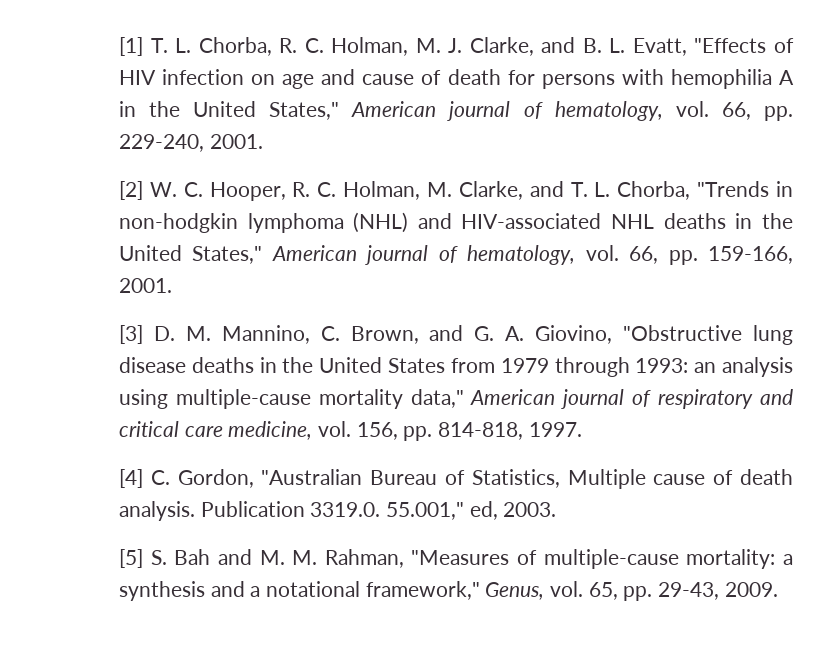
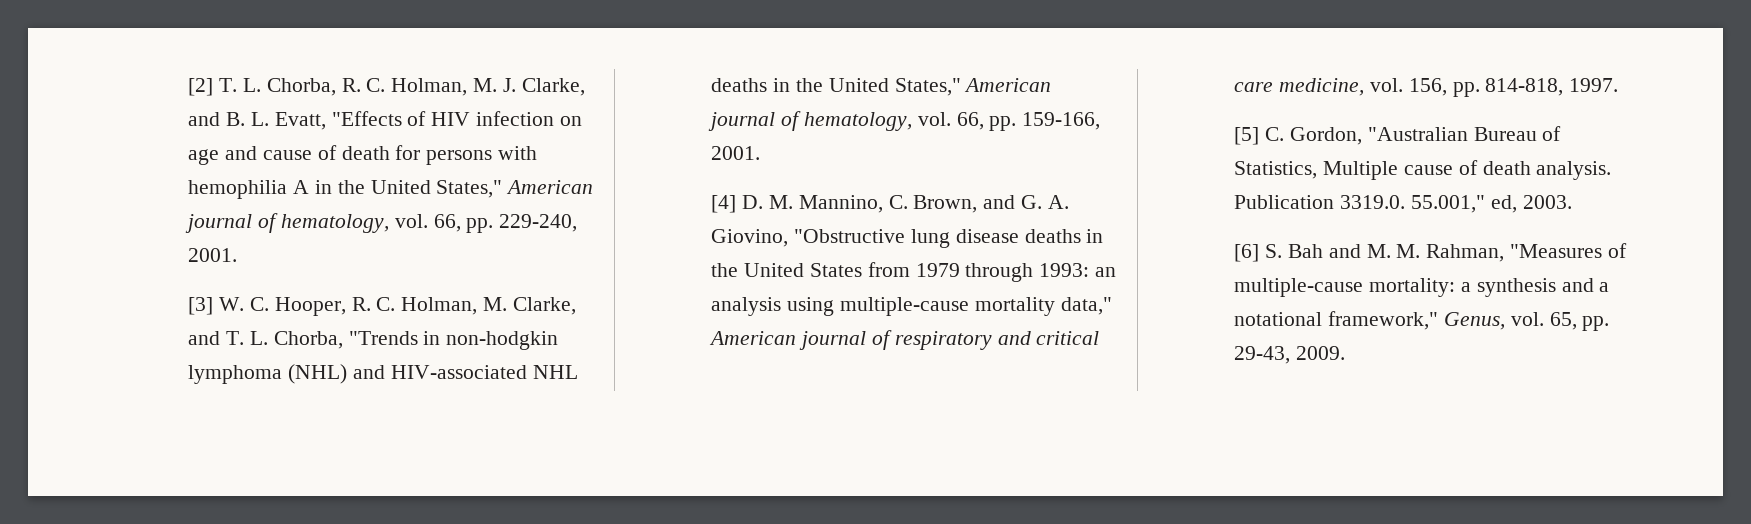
[118,37,143,56] [1] -> [188,78,214,96] [2]
[118,181,143,200] [2] -> [188,297,214,315] [3]
[118,325,143,344] [3] -> [711,195,737,213] [4]
[118,469,143,488] [4] -> [1234,127,1260,145] [5]
[118,549,143,568] [5] -> [1234,244,1260,262] [6]

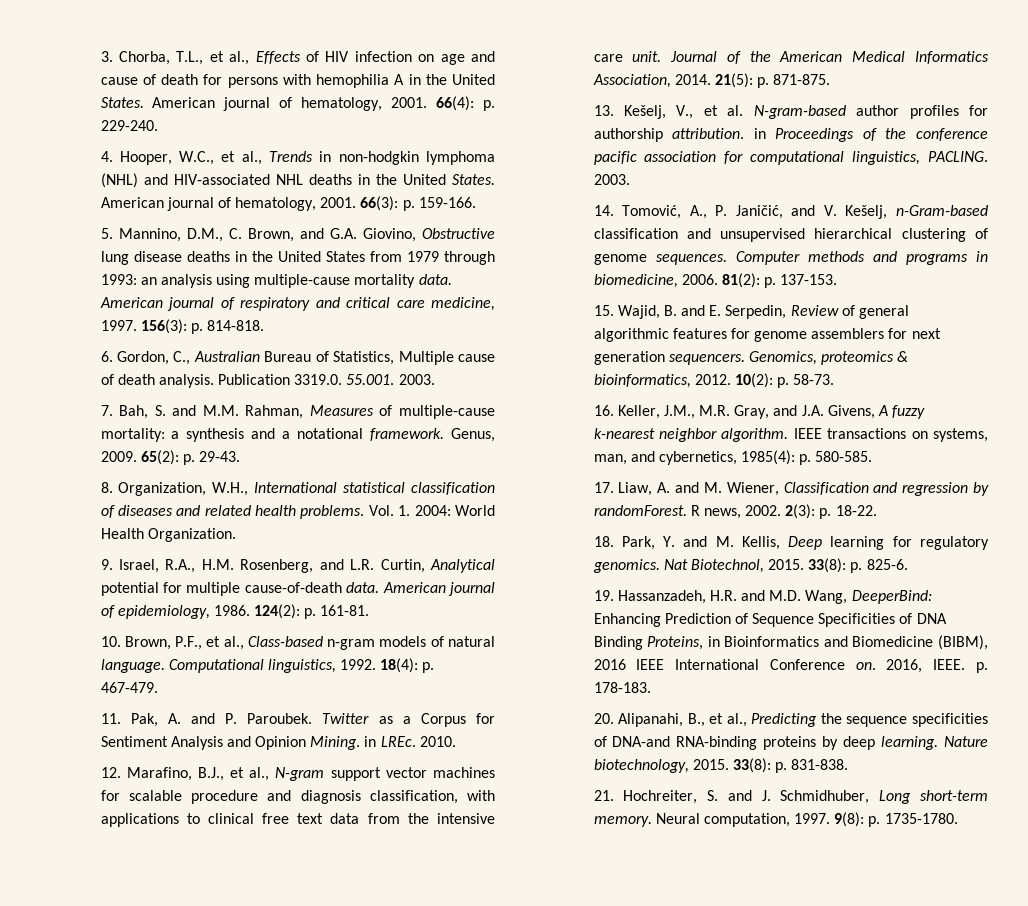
[188,78,585,96] [188,111,402,130] [2] T. L. Chorba, R. C. Holman, M. J. Clarke, and B. L. Evatt, "Effects -> [100,51,301,65] 3. Chorba, T.L., et al., Effects
[436,180,594,198] [185,213,578,233] [188,248,238,262] [188,297,576,316] [188,331,418,349] States," American journal of hematology, vol. 66, pp. 229-240, 2001. // [3] W. C. Hooper, R. C. Holman, M. Clarke, and T. L. Chorba, "Trends -> [100,96,495,111] [100,120,158,131] [100,151,314,165] States. American journal of hematology, 2001. 66(4): p. 229-240. // 4. Hooper, W.C., et al., Trends
[894,78,1052,96] [708,111,1101,131] [711,146,761,160] [711,195,1069,213] [711,229,906,247] States," American journal of hematology, vol. 66, pp. 159-166, 2001. // [4] D. M. Mannino, C. Brown, and G. A. Giovino, "Obstructive -> [451,174,495,185] [100,196,476,211] [100,228,495,242] States. American journal of hematology, 2001. 66(3): p. 159-166. // 5. Mannino, D.M., C. Brown, and G.A. Giovino, Obstructive
[1060,297,1112,315] data," -> [418,274,452,285] data.
[1370,78,1619,97] [1234,127,1468,145] vol. 156, pp. 814-818, 1997. // [5] C. Gordon, "Australian -> [100,319,265,334] [100,351,260,365] 1997. 156(3): p. 814-818. // 6. Gordon, C., Australian
[1411,195,1572,213] [1234,244,1603,262] 55.001," ed, 2003. // [6] S. Bah and M. M. Rahman, "Measures -> [346,374,435,385] [100,405,374,419] 55.001. 2003. // 7. Bah, S. and M.M. Rahman, Measures
[1328,311,1610,331] [1234,346,1346,364] framework," Genus, vol. 65, pp. 29-43, 2009. -> [370,428,495,442] [100,450,241,465] [100,482,495,496] [100,505,495,519] [100,528,236,542] [100,559,495,573] [100,582,495,596] [100,604,370,619] [100,636,495,650] [100,658,435,673] [100,682,158,693] [100,713,495,727] [100,736,456,750] [100,767,495,781] [100,790,495,804] [100,813,495,827] [593,51,989,64] [592,73,831,88] [593,105,988,119] [593,128,988,142] [593,151,988,165] [593,174,630,185] [593,205,988,219] [593,228,988,242] [593,251,988,265] [593,273,838,288] [593,305,910,319] [593,328,941,342] [593,351,909,365] [593,373,835,388] [593,405,926,419] [593,428,988,442] [593,450,873,465] [593,482,989,496] [593,504,877,519] [593,536,989,550] [592,558,908,573] [593,590,932,604] [593,613,947,627] [593,635,988,650] [593,659,988,673] [593,682,651,693] [593,713,988,727] [593,736,988,750] [593,758,849,773] [593,790,988,804] [593,812,958,827] framework. Genus, 2009. 65(2): p. 29-43. // 8. Organization, W.H., International statistical classification of diseases and related health problems. Vol. 1. 2004: World Health Organization. // 9. Israel, R.A., H.M. Rosenberg, and L.R. Curtin, Analytical potential for multiple cause-of-death data. American journal of epidemiology, 1986. 124(2): p. 161-81. // 10. Brown, P.F., et al., Class-based n-gram models of natural language. Computational linguistics, 1992. 18(4): p. 467-479. // 11. Pak, A. and P. Paroubek. Twitter as a Corpus for Sentiment Analysis and Opinion Mining. in LREc. 2010. // 12. Marafino, B.J., et al., N-gram support vector machines for scalable procedure and diagnosis classification, with applications to clinical free text data from the intensive care unit. Journal of the American Medical Informatics Association, 2014. 21(5): p. 871-875. // 13. Kešelj, V., et al. N-gram-based author profiles for authorship attribution. in Proceedings of the conference pacific association for computational linguistics, PACLING. 2003. // 14. Tomović, A., P. Janičić, and V. Kešelj, n-Gram-based classification and unsupervised hierarchical clustering of genome sequences. Computer methods and programs in biomedicine, 2006. 81(2): p. 137-153. // 15. Wajid, B. and E. Serpedin, Review of general algorithmic features for genome assemblers for next generation sequencers. Genomics, proteomics & bioinformatics, 2012. 10(2): p. 58-73. // 16. Keller, J.M., M.R. Gray, and J.A. Givens, A fuzzy k-nearest neighbor algorithm. IEEE transactions on systems, man, and cybernetics, 1985(4): p. 580-585. // 17. Liaw, A. and M. Wiener, Classification and regression by randomForest. R news, 2002. 2(3): p. 18-22. // 18. Park, Y. and M. Kellis, Deep learning for regulatory genomics. Nat Biotechnol, 2015. 33(8): p. 825-6. // 19. Hassanzadeh, H.R. and M.D. Wang, DeeperBind: Enhancing Prediction of Sequence Specificities of DNA Binding Proteins, in Bioinformatics and Biomedicine (BIBM), 2016 IEEE International Conference on. 2016, IEEE. p. 178-183. // 20. Alipanahi, B., et al., Predicting the sequence specificities of DNA-and RNA-binding proteins by deep learning. Nature biotechnology, 2015. 33(8): p. 831-838. // 21. Hochreiter, S. and J. Schmidhuber, Long short-term memory. Neural computation, 1997. 9(8): p. 1735-1780.

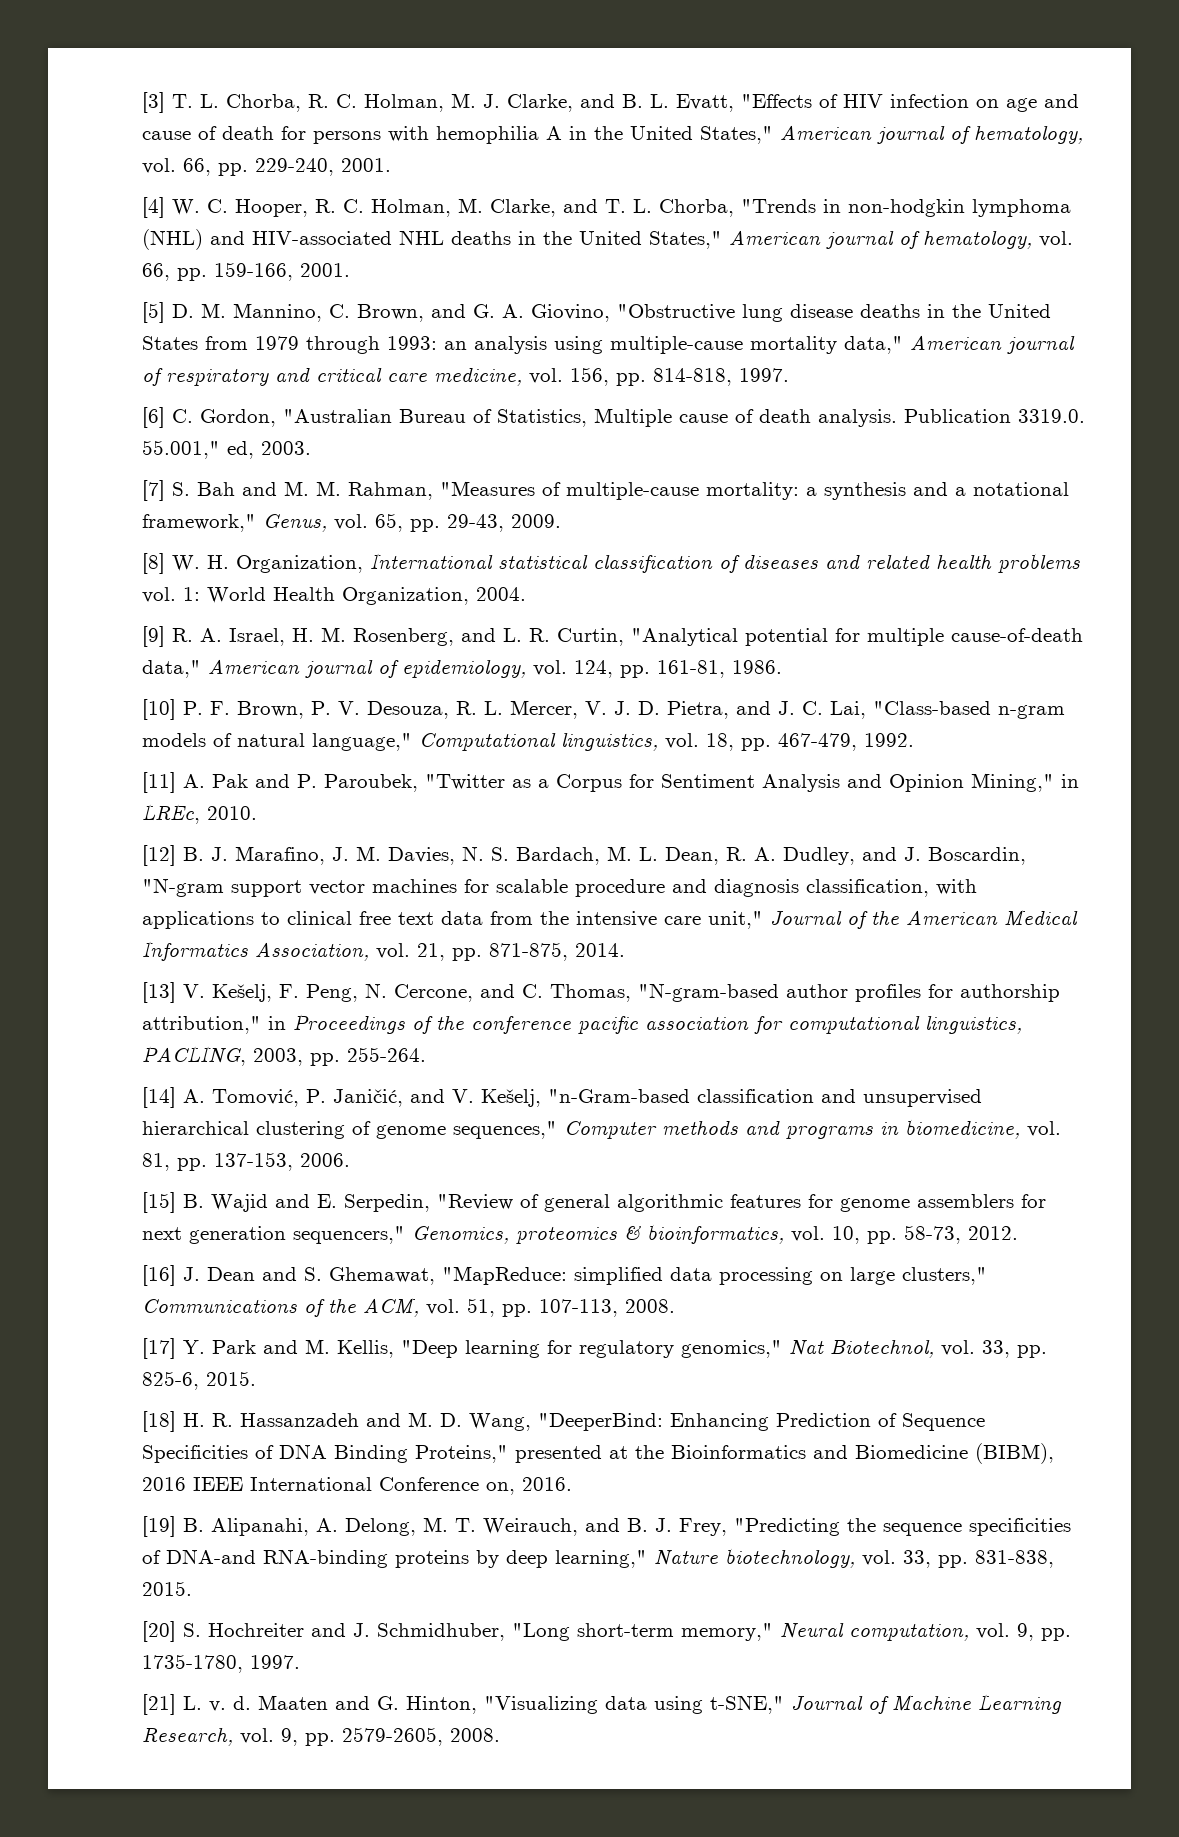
[100,51,301,65] 3. Chorba, T.L., et al., Effects -> [141,92,812,113] [3] T. L. Chorba, R. C. Holman, M. J. Clarke, and B. L. Evatt, "Effects
[100,96,495,111] [100,120,158,131] [100,151,314,165] States. American journal of hematology, 2001. 66(4): p. 229-240. // 4. Hooper, W.C., et al., Trends -> [699,125,1083,144] [141,158,391,176] [141,197,816,218] States," American journal of hematology, vol. 66, pp. 229-240, 2001. // [4] W. C. Hooper, R. C. Holman, M. Clarke, and T. L. Chorba, "Trends
[451,174,495,185] [100,196,476,211] [100,228,495,242] States. American journal of hematology, 2001. 66(3): p. 159-166. // 5. Mannino, D.M., C. Brown, and G.A. Giovino, Obstructive -> [648,230,1073,249] [141,262,350,281] [141,302,735,323] States," American journal of hematology, vol. 66, pp. 159-166, 2001. // [5] D. M. Mannino, C. Brown, and G. A. Giovino, "Obstructive
[418,274,452,285] data. -> [843,336,903,354] data,"
[100,319,265,334] [100,351,260,365] 1997. 156(3): p. 814-818. // 6. Gordon, C., Australian -> [528,367,789,386] [141,407,392,428] vol. 156, pp. 814-818, 1997. // [6] C. Gordon, "Australian
[346,374,435,385] [100,405,374,419] 55.001. 2003. // 7. Bah, S. and M.M. Rahman, Measures -> [141,440,311,459] [141,480,535,501] 55.001," ed, 2003. // [7] S. Bah and M. M. Rahman, "Measures
[370,428,495,442] [100,450,241,465] [100,482,249,496] framework. Genus, 2009. 65(2): p. 29-43. // 8. Organization, W.H., -> [141,513,561,532] [141,553,363,574] framework," Genus, vol. 65, pp. 29-43, 2009. // [8] W. H. Organization,
[300,505,495,519] [100,528,236,542] [100,559,495,573] problems. Vol. 1. 2004: World Health Organization. // 9. Israel, R.A., H.M. Rosenberg, and L.R. Curtin, Analytical -> [997,553,1080,573] [141,587,526,605] [141,626,738,647] problems vol. 1: World Health Organization, 2004. // [9] R. A. Israel, H. M. Rosenberg, and L. R. Curtin, "Analytical
[346,582,380,593] data. -> [141,660,201,678] data,"
[213,604,370,619] [100,636,323,650] 1986. 124(2): p. 161-81. // 10. Brown, P.F., et al., Class-based -> [532,660,782,678] [141,699,991,720] vol. 124, pp. 161-81, 1986. // [10] P. F. Brown, P. V. Desouza, R. L. Mercer, V. J. D. Pietra, and J. C. Lai, "Class-based
[100,659,165,673] language. -> [311,733,412,751] language,"
[340,658,435,673] [100,682,158,693] [100,713,370,727] 1992. 18(4): p. 467-479. // 11. Pak, A. and P. Paroubek. Twitter -> [664,733,914,751] [141,772,505,793] vol. 18, pp. 467-479, 1992. // [11] A. Pak and P. Paroubek, "Twitter
[310,736,456,750] [100,767,325,781] Mining. in LREc. 2010. // 12. Marafino, B.J., et al., N-gram -> [970,773,1079,792] [141,804,257,824] [141,845,1026,866] [141,878,224,897] Mining," in LREc, 2010. // [12] B. J. Marafino, J. M. Davies, N. S. Bardach, M. L. Dean, R. A. Dudley, and J. Boscardin, "N-gram
[632,51,662,62] unit. -> [707,911,763,929] unit,"
[674,73,831,88] [593,105,846,119] 2014. 21(5): p. 871-875. // 13. Kešelj, V., et al. N-gram-based -> [375,942,625,961] [141,982,779,1003] vol. 21, pp. 871-875, 2014. // [13] V. Kešelj, F. Peng, N. Cercone, and C. Thomas, "N-gram-based
[672,128,745,139] attribution. -> [141,1016,261,1034] attribution,"
[928,151,988,162] [593,174,630,185] [593,205,707,219] PACLING. 2003. // 14. Tomović, A., -> [141,1046,426,1066] [141,1087,299,1108] PACLING, 2003, pp. 255-264. // [14] A. Tomović,
[895,205,988,216] n-Gram-based -> [547,1089,690,1103] "n-Gram-based
[655,254,727,265] sequences. -> [452,1121,557,1139] sequences,"
[681,273,838,288] [593,305,677,319] 2006. 81(2): p. 137-153. // 15. Wajid, B. -> [1026,1121,1061,1137] [141,1152,350,1171] [141,1192,268,1213] vol. 81, pp. 137-153, 2006. // [15] B. Wajid
[790,305,839,316] Review -> [436,1194,513,1210] "Review
[668,354,745,365] sequencers. -> [292,1226,405,1244] sequencers,"
[694,373,835,388] [593,405,926,419] [593,428,988,442] [593,450,873,465] [593,482,989,496] [593,504,877,519] [593,536,676,550] 2012. 10(2): p. 58-73. // 16. Keller, J.M., M.R. Gray, and J.A. Givens, A fuzzy k-nearest neighbor algorithm. IEEE transactions on systems, man, and cybernetics, 1985(4): p. 580-585. // 17. Liaw, A. and M. Wiener, Classification and regression by randomForest. R news, 2002. 2(3): p. 18-22. // 18. Park, Y. -> [790,1225,1018,1244] [141,1265,987,1286] [141,1298,675,1317] [141,1338,256,1359] vol. 10, pp. 58-73, 2012. // [16] J. Dean and S. Ghemawat, "MapReduce: simplified data processing on large clusters," Communications of the ACM, vol. 51, pp. 107-113, 2008. // [17] Y. Park
[788,536,823,550] Deep -> [400,1340,458,1358] "Deep
[592,559,660,573] genomics. -> [680,1340,782,1358] genomics,"
[768,558,908,573] [593,590,932,604] 2015. 33(8): p. 825-6. // 19. Hassanzadeh, H.R. and M.D. Wang, DeeperBind: -> [940,1340,1047,1358] [141,1371,256,1390] [141,1411,663,1432] vol. 33, pp. 825-6, 2015. // [18] H. R. Hassanzadeh and M. D. Wang, "DeeperBind:
[647,636,720,650] Proteins, in -> [414,1445,664,1463] Proteins," presented at the
[855,659,988,673] [593,682,651,693] [593,713,818,727] on. 2016, IEEE. p. 178-183. // 20. Alipanahi, B., et al., Predicting -> [485,1477,572,1495] [141,1516,840,1537] on, 2016. // [19] B. Alipanahi, A. Delong, M. T. Weirauch, and B. J. Frey, "Predicting
[881,736,939,750] learning. -> [554,1550,647,1568] learning,"
[692,758,849,773] [593,790,988,804] [593,812,958,827] 2015. 33(8): p. 831-838. // 21. Hochreiter, S. and J. Schmidhuber, Long short-term memory. Neural computation, 1997. 9(8): p. 1735-1780. -> [861,1550,1054,1568] [141,1581,192,1596] [141,1621,1071,1642] [141,1654,300,1673] [141,1694,1062,1715] [141,1727,500,1746] vol. 33, pp. 831-838, 2015. // [20] S. Hochreiter and J. Schmidhuber, "Long short-term memory," Neural computation, vol. 9, pp. 1735-1780, 1997. // [21] L. v. d. Maaten and G. Hinton, "Visualizing data using t-SNE," Journal of Machine Learning Research, vol. 9, pp. 2579-2605, 2008.

